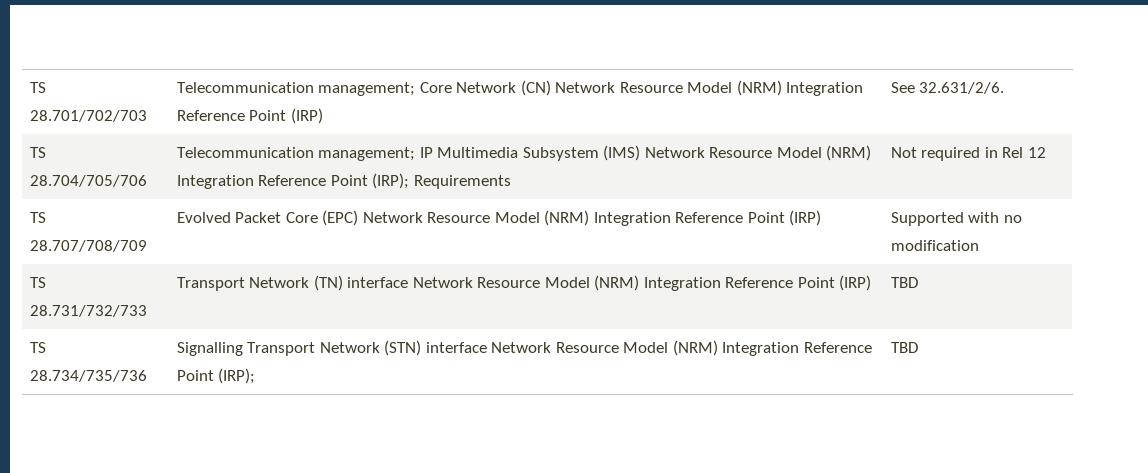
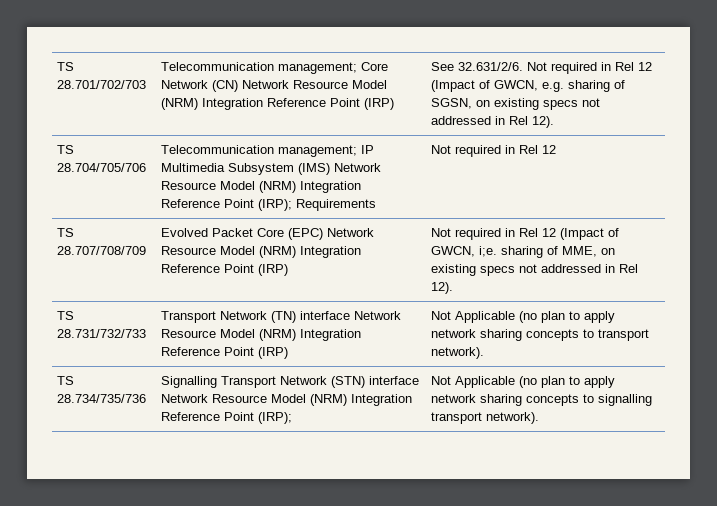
(1005, 88) none -> [527,62,653,74] [431,80,626,92] [431,98,601,110] [431,116,555,128] Not required in Rel 12 (Impact of GWCN, e.g. sharing of SGSN, on existing specs not addressed in Rel 12).
[890,212,1022,226] [890,240,979,251] Supported with no modification -> [431,228,620,240] [431,246,616,258] [431,264,639,276] [431,282,454,294] Not required in Rel 12 (Impact of GWCN, i;e. sharing of MME, on existing specs not addressed in Rel 12).
[890,277,918,288] TBD -> [431,311,616,323] [431,329,650,341] [431,347,485,359] Not Applicable (no plan to apply network sharing concepts to transport network).
[890,342,918,353] TBD -> [431,376,616,388] [431,394,653,406] [431,412,540,424] Not Applicable (no plan to apply network sharing concepts to signalling transport network).

